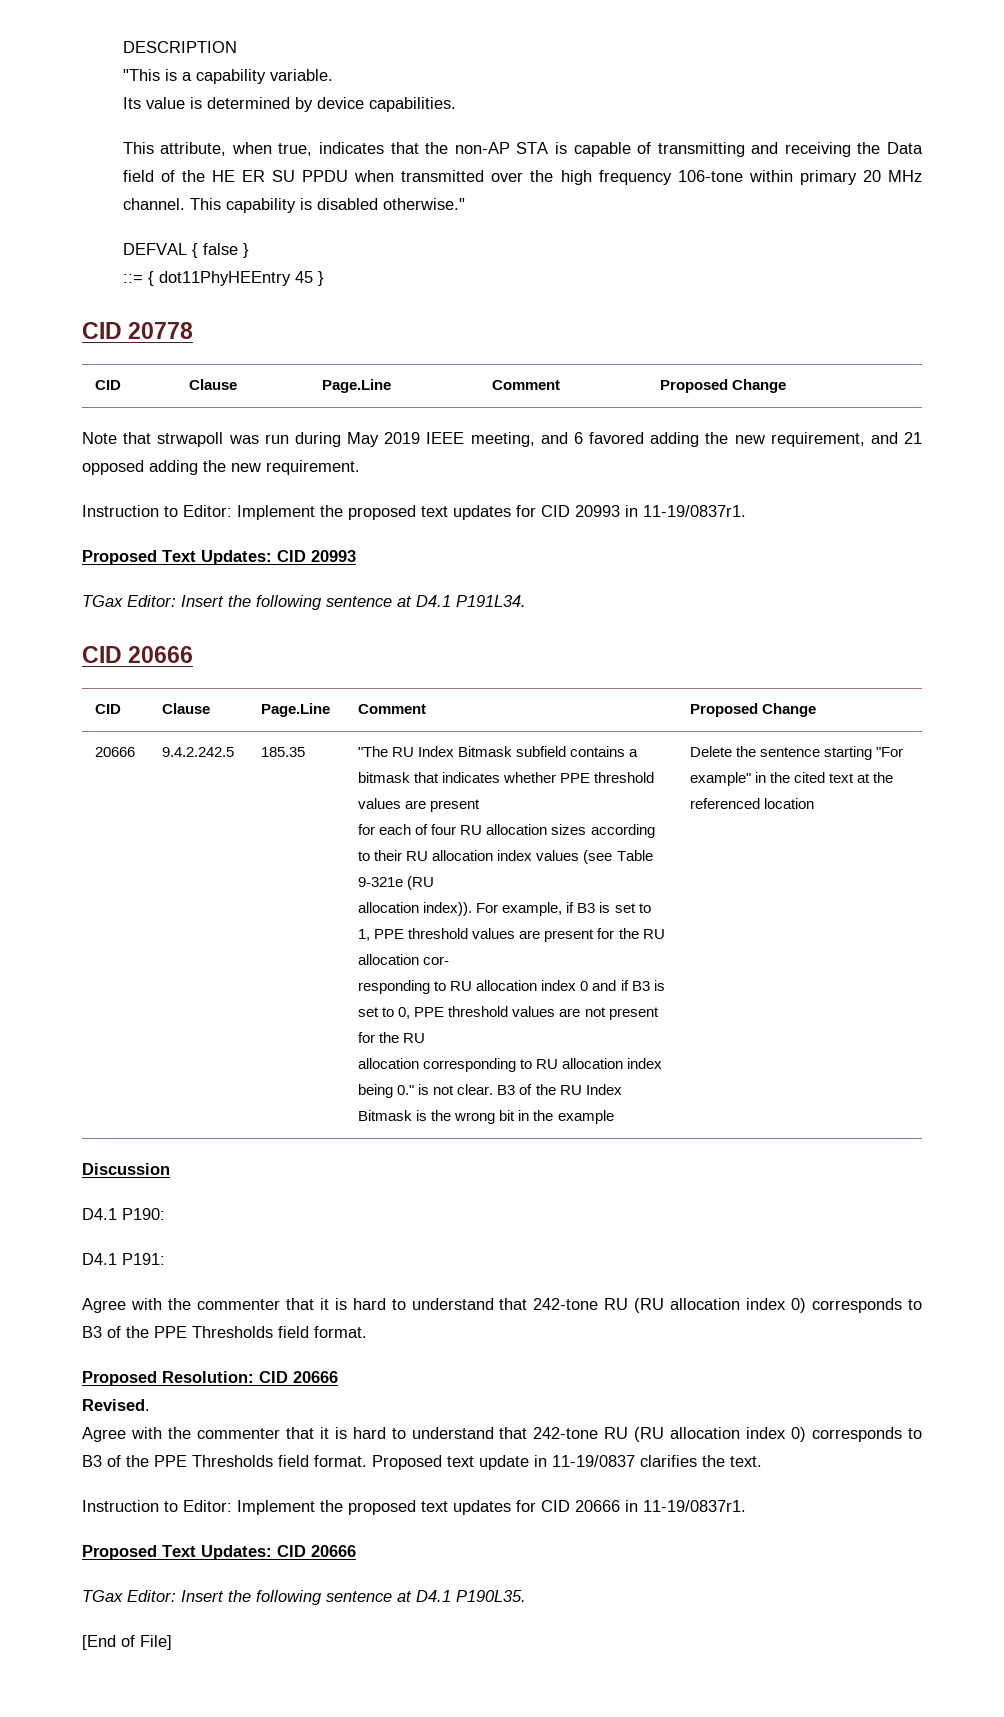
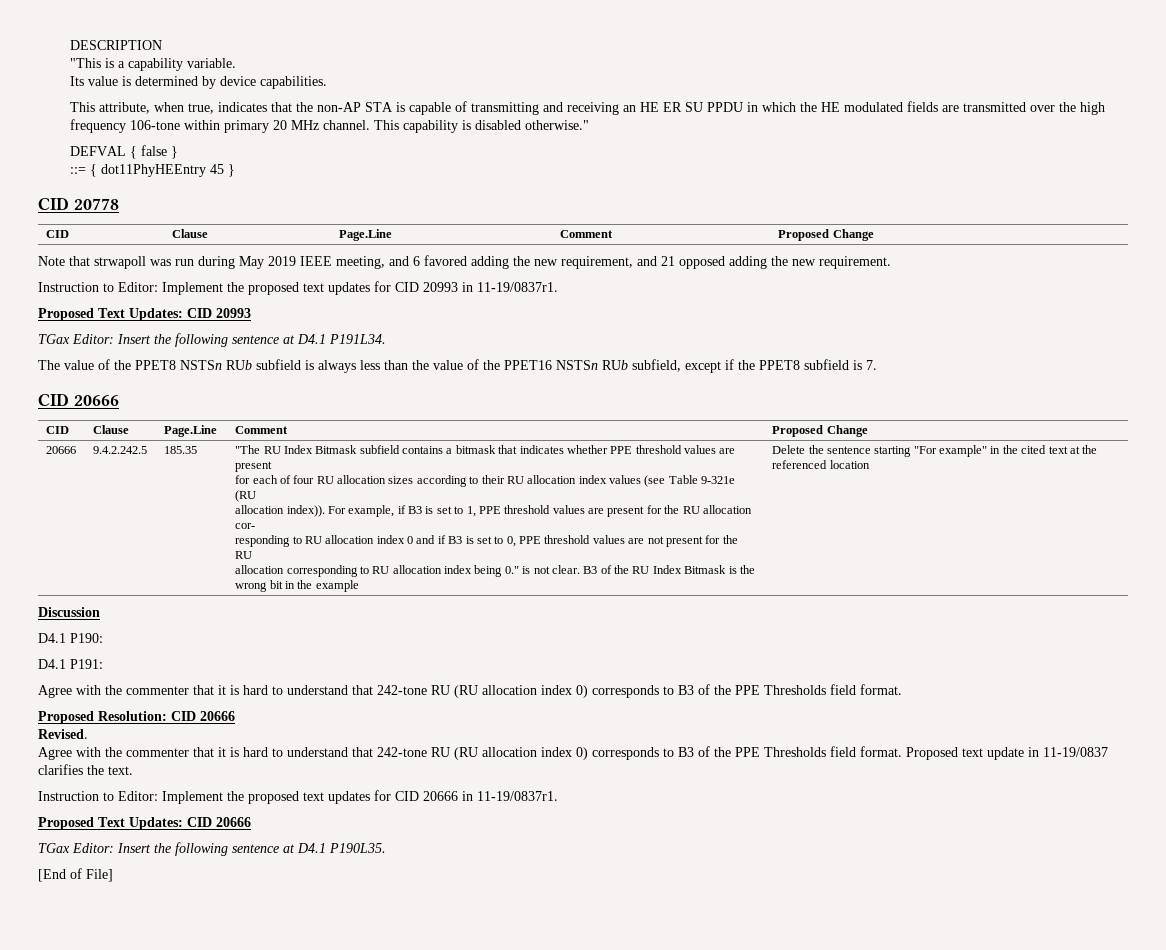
[857,142,923,154] [122,170,395,182] the Data field of the HE ER SU PPDU when -> [623,101,960,112] an HE ER SU PPDU in which the HE modulated fields are
(526, 601) none -> [38,359,877,373] // The value of the PPET8 NSTSn RUb subfield is always less than the value of the PPET16 NSTSn RUb subfield, except if the PPET8 subfield is 7.

